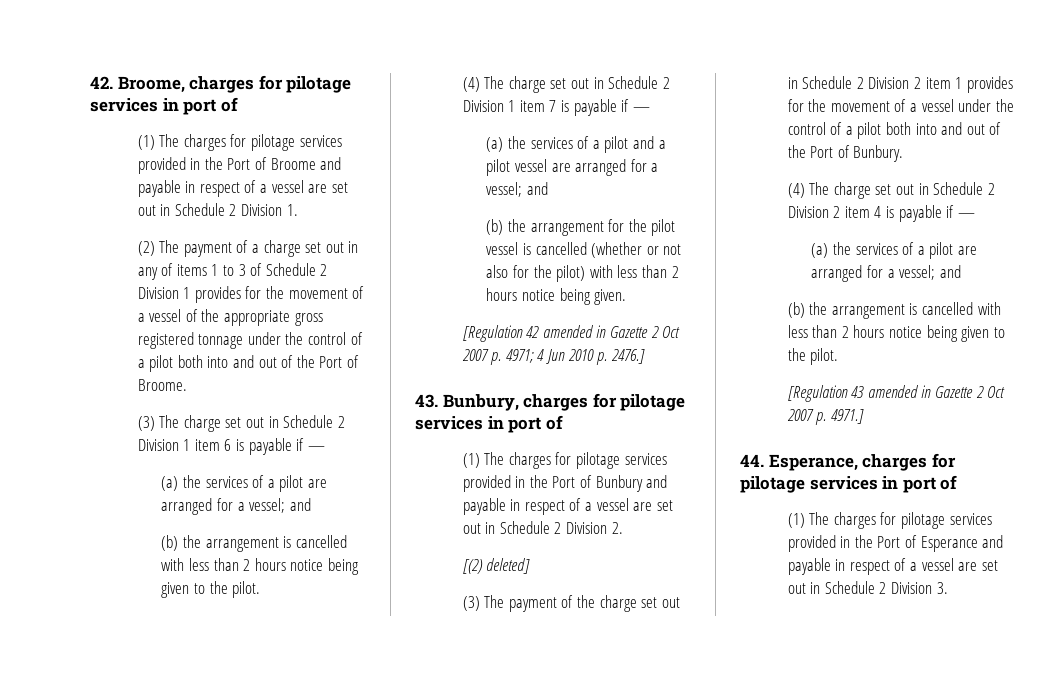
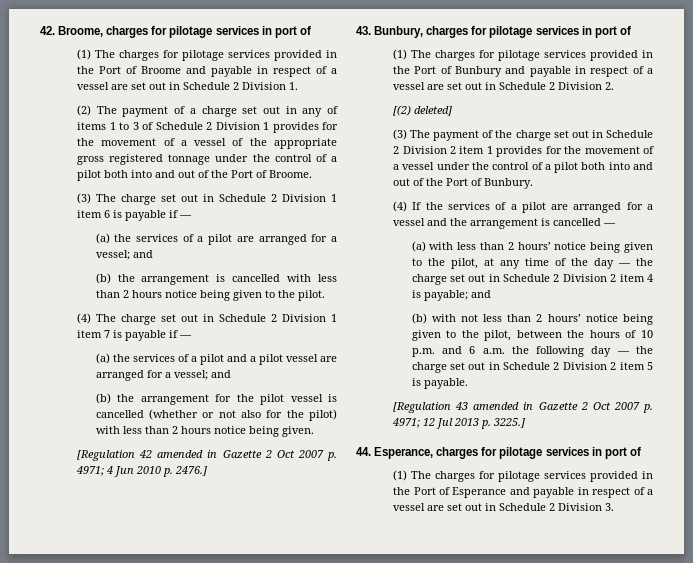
[809,182,830,195] The -> [412,202,653,213] [393,218,617,229] [411,241,653,253] [411,258,653,269] If the services of a pilot are arranged for a vessel and the arrangement is cancelled — // (a) with less than 2 hours’ notice being given to the pilot, at any time of the day — the
[898,205,975,222] [811,242,977,259] [811,265,961,282] [787,302,1001,319] [787,325,1005,342] [787,348,839,365] payable if — // (a) the services of a pilot are arranged for a vessel; and // (b) the arrangement is cancelled with less than 2 hours notice being given to the pilot. -> [423,290,491,301] [411,313,653,325] [411,330,653,341] [411,346,653,357] [411,362,653,373] [411,378,468,389] payable; and // (b) with not less than 2 hours’ notice being given to the pilot, between the hours of 10 p.m. and 6 a.m. the following day — the charge set out in Schedule 2 Division 2 item 5 is payable.
[830,409,864,424] 4971.] -> [392,418,526,429] 4971; 12 Jul 2013 p. 3225.]

